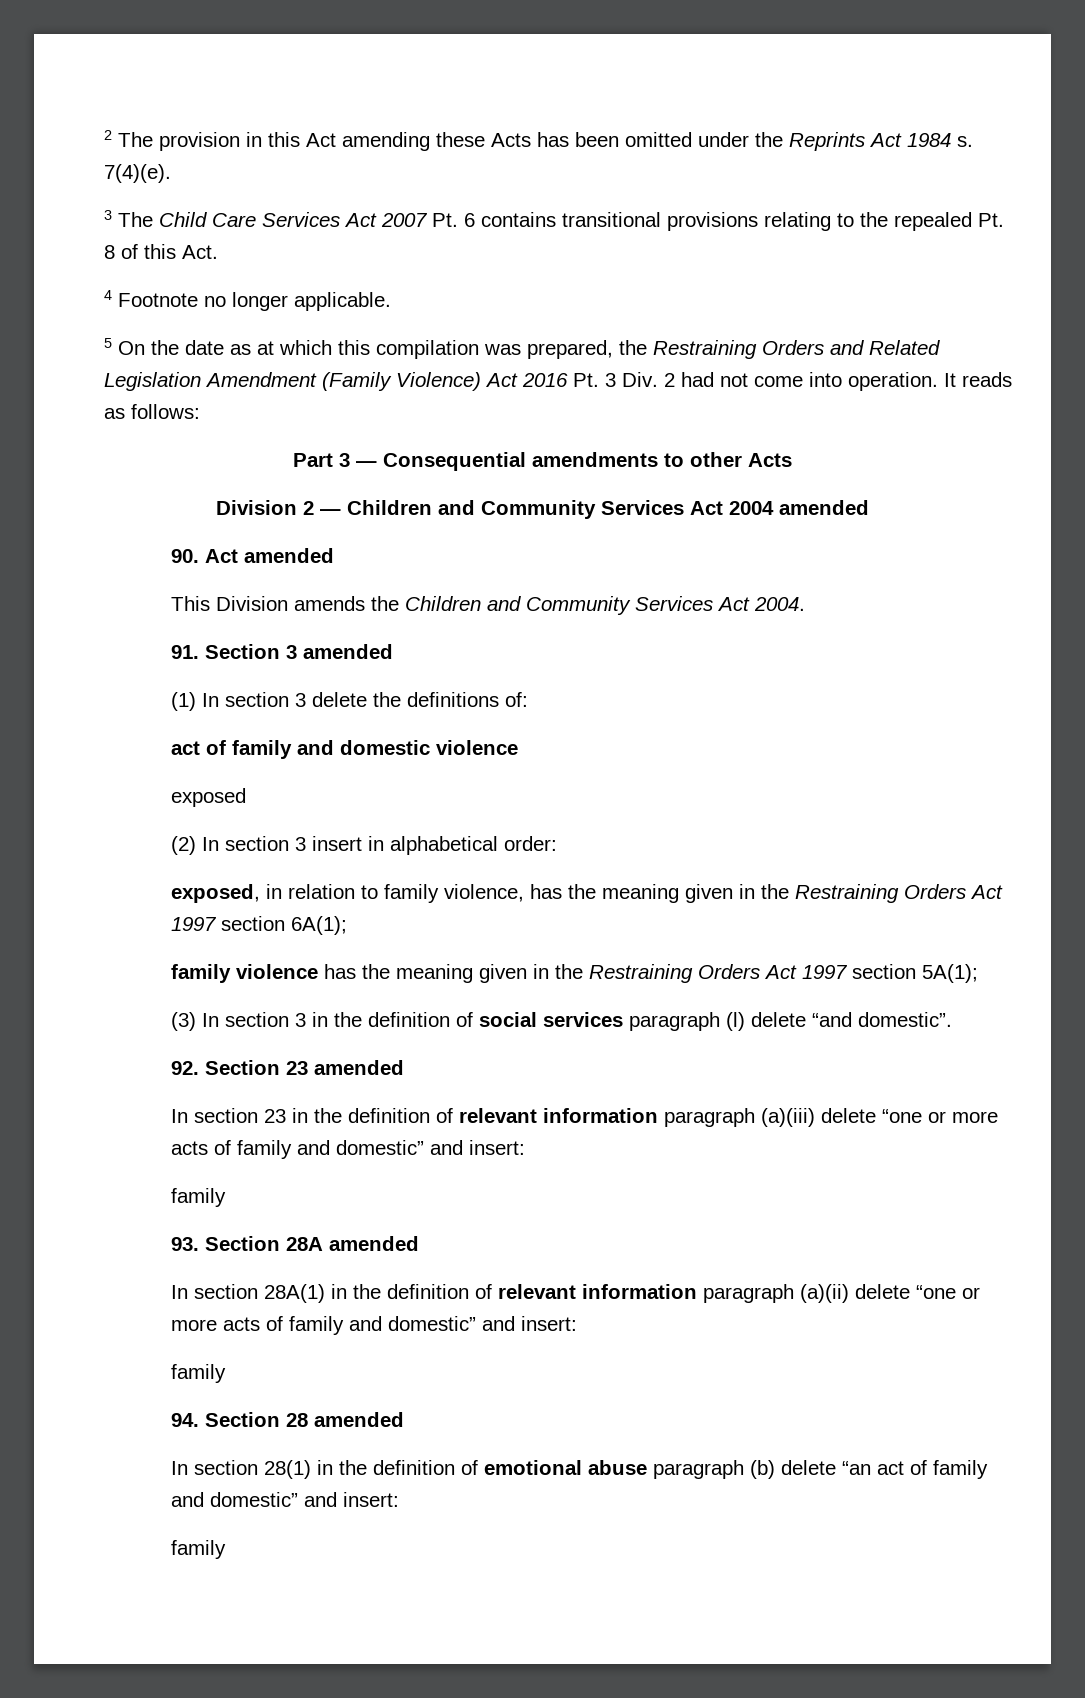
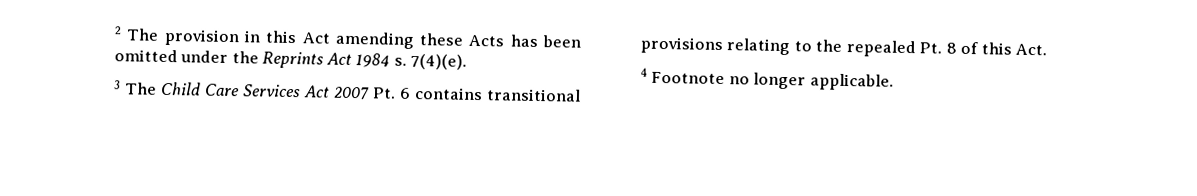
[104,338,941,359] [104,372,1013,391] [104,404,201,419] [293,452,792,471] [216,500,869,519] [170,548,334,563] [170,596,805,615] [170,644,393,659] [170,692,528,711] [170,740,518,759] [170,788,246,807] [170,836,557,855] [170,884,1003,903] [170,916,347,935] [170,964,978,983] [170,1012,952,1031] [170,1060,404,1075] [170,1108,998,1127] [170,1140,525,1159] [170,1188,226,1207] [170,1236,419,1251] [170,1284,980,1303] [170,1316,577,1335] [170,1364,226,1383] [170,1412,404,1427] [170,1460,988,1479] [170,1492,399,1507] [170,1540,226,1559] // 5 On the date as at which this compilation was prepared, the Restraining Orders and Related Legislation Amendment (Family Violence) Act 2016 Pt. 3 Div. 2 had not come into operation. It reads as follows: // Part 3 — Consequential amendments to other Acts // Division 2 — Children and Community Services Act 2004 amended // 90. Act amended // This Division amends the Children and Community Services Act 2004. // 91. Section 3 amended // (1) In section 3 delete the definitions of: // act of family and domestic violence // exposed // (2) In section 3 insert in alphabetical order: // exposed, in relation to family violence, has the meaning given in the Restraining Orders Act 1997 section 6A(1); // family violence has the meaning given in the Restraining Orders Act 1997 section 5A(1); // (3) In section 3 in the definition of social services paragraph (l) delete “and domestic”. // 92. Section 23 amended // In section 23 in the definition of relevant information paragraph (a)(iii) delete “one or more acts of family and domestic” and insert: // family // 93. Section 28A amended // In section 28A(1) in the definition of relevant information paragraph (a)(ii) delete “one or more acts of family and domestic” and insert: // family // 94. Section 28 amended // In section 28(1) in the definition of emotional abuse paragraph (b) delete “an act of family and domestic” and insert: // family -> (894, 82) none

